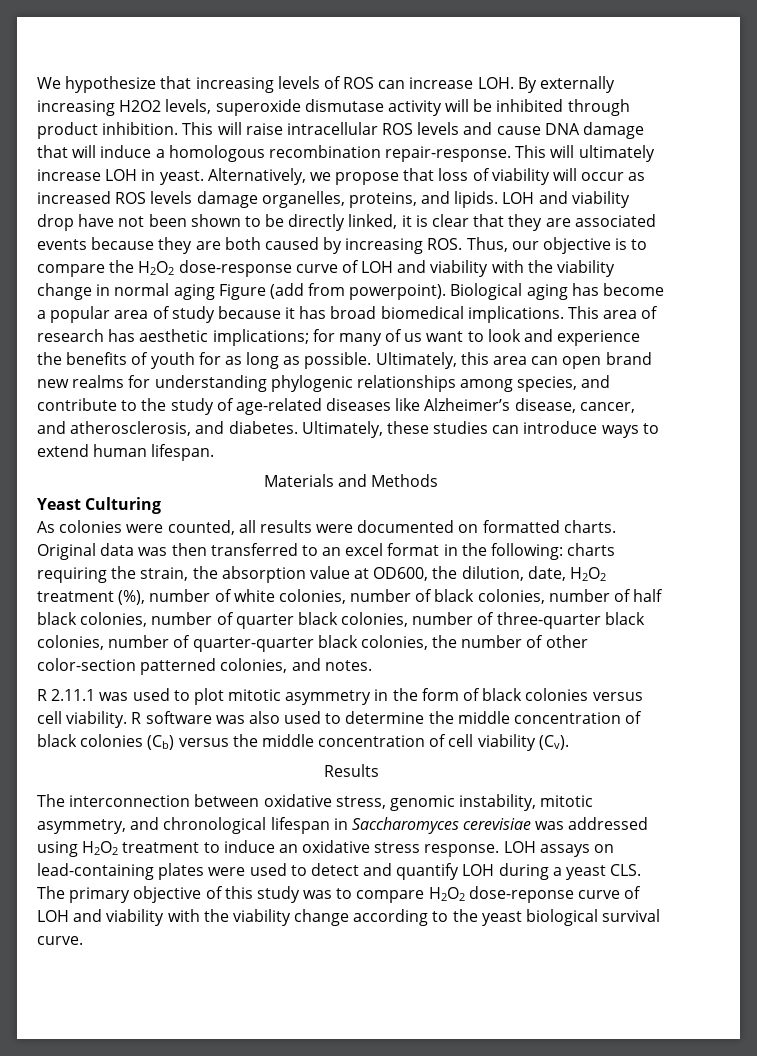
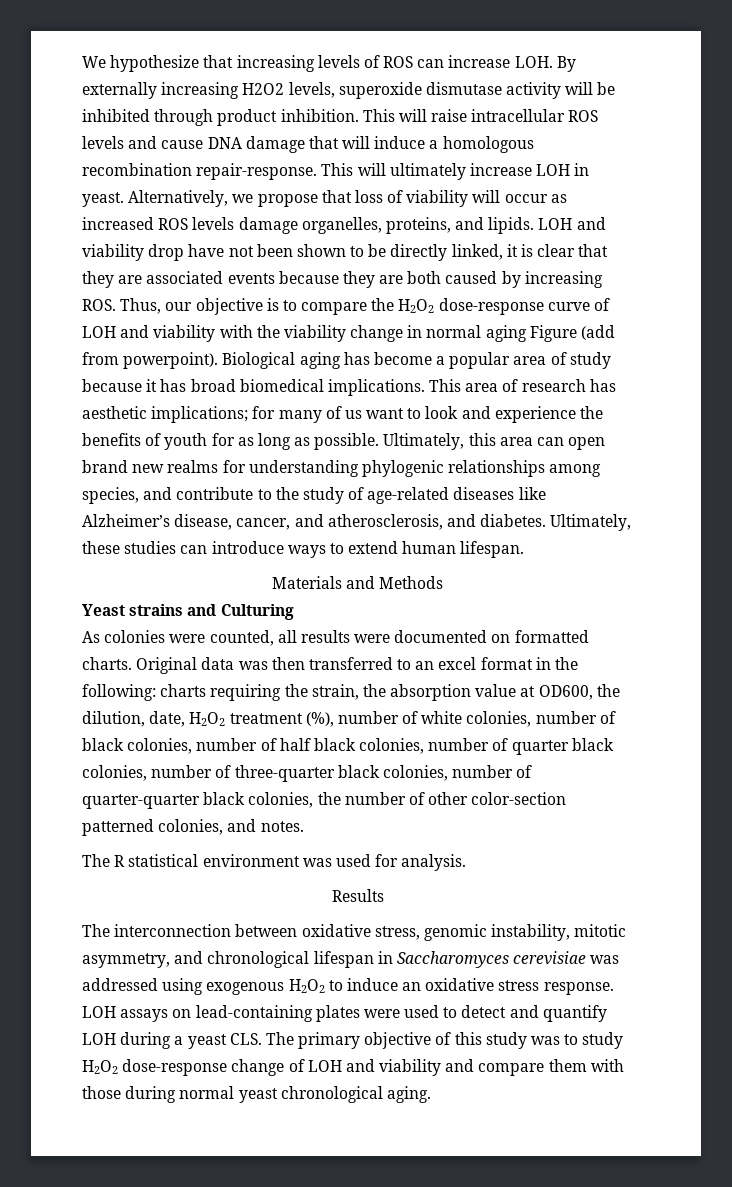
(81, 504) none -> [129,604,217,616] strains and
[37,688,643,705] [37,711,643,728] [37,734,569,751] R 2.11.1 was used to plot mitotic asymmetry in the form of black colonies versus cell viability. R software was also used to determine the middle concentration of black colonies (Cb) versus the middle concentration of cell viability (Cv). -> [82,854,467,871] The R statistical environment was used for analysis.
[82,841,200,855] H2O2 treatment -> [206,979,325,995] exogenous H2O2
[356,886,642,903] [37,909,661,926] [37,936,83,945] compare H2O2 dose-reponse curve of LOH and viability with the viability change according to the yeast biological survival curve. -> [582,1032,624,1049] [82,1059,624,1076] [82,1086,431,1103] study H2O2 dose-response change of LOH and viability and compare them with those during normal yeast chronological aging.

